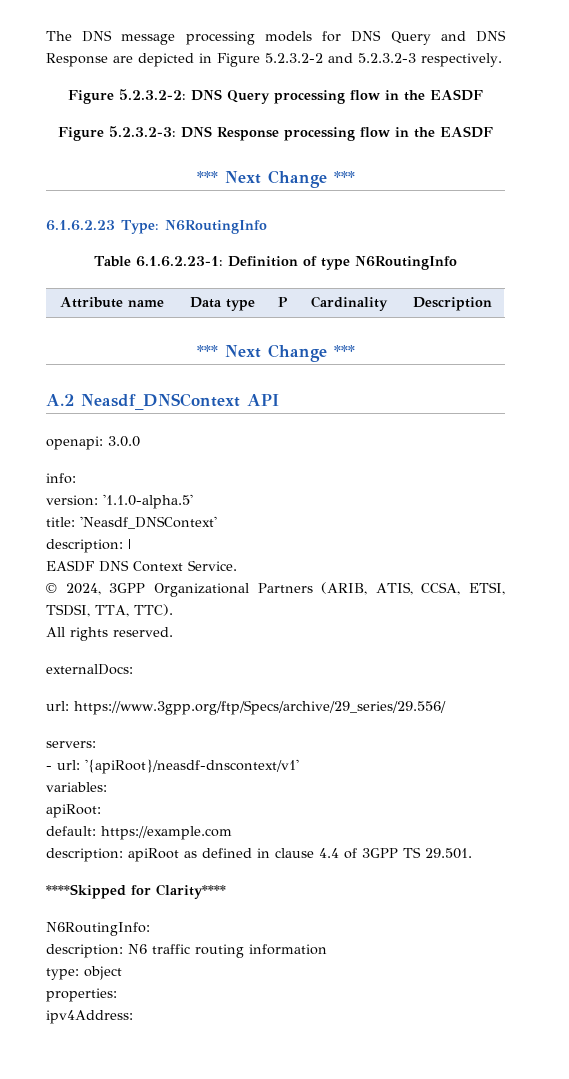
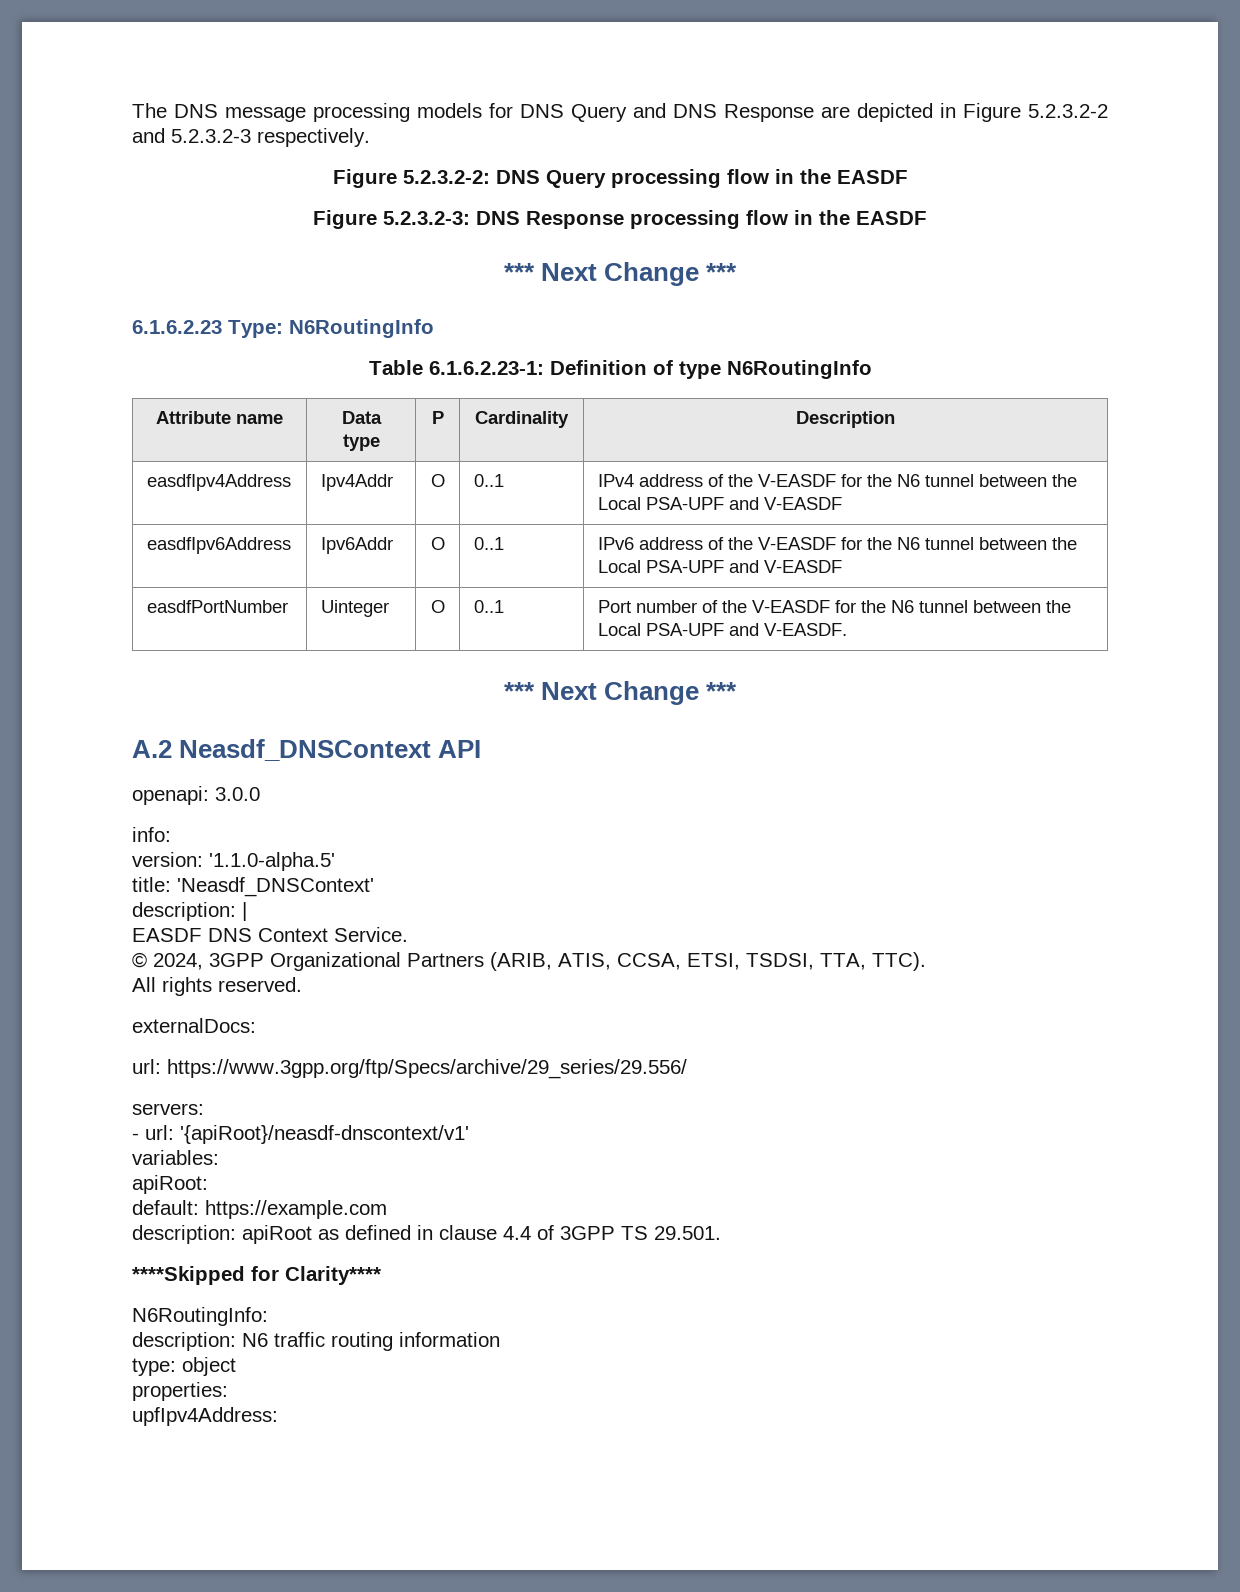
(492, 304) none -> [146,474,291,491] [320,474,393,491] [430,474,445,487] [473,474,504,487] [597,474,1077,487] [597,497,842,510] [146,537,291,554] [320,537,393,554] [430,537,445,550] [473,537,504,550] [597,537,1077,550] [597,560,842,573] [146,600,288,613] [320,600,389,617] [430,600,445,613] [473,600,504,613] [597,600,1071,613] [597,623,847,636] // easdfIpv4Address | Ipv4Addr | O | 0..1 | IPv4 address of the V-EASDF for the N6 tunnel between the Local PSA-UPF and V-EASDF // easdfIpv6Address | Ipv6Addr | O | 0..1 | IPv6 address of the V-EASDF for the N6 tunnel between the Local PSA-UPF and V-EASDF // easdfPortNumber | Uinteger | O | 0..1 | Port number of the V-EASDF for the N6 tunnel between the Local PSA-UPF and V-EASDF.
[46,1010,133,1024] ipv4Address: -> [132,1407,278,1426] upfIpv4Address:

